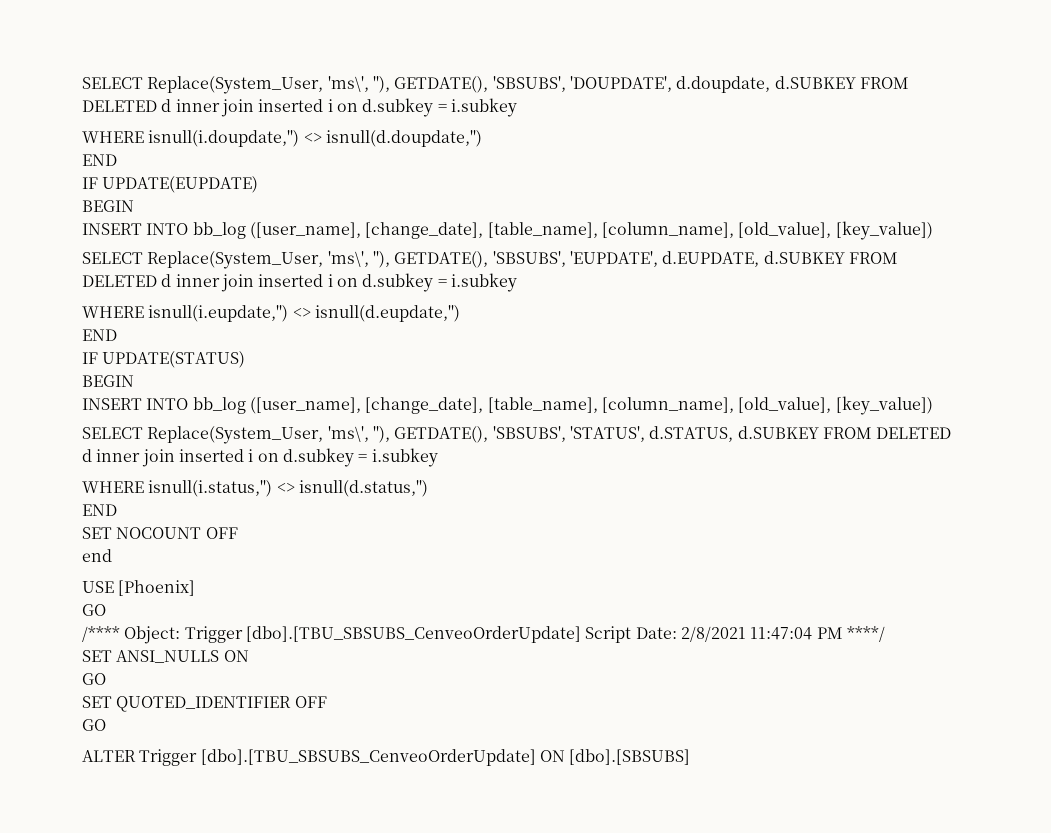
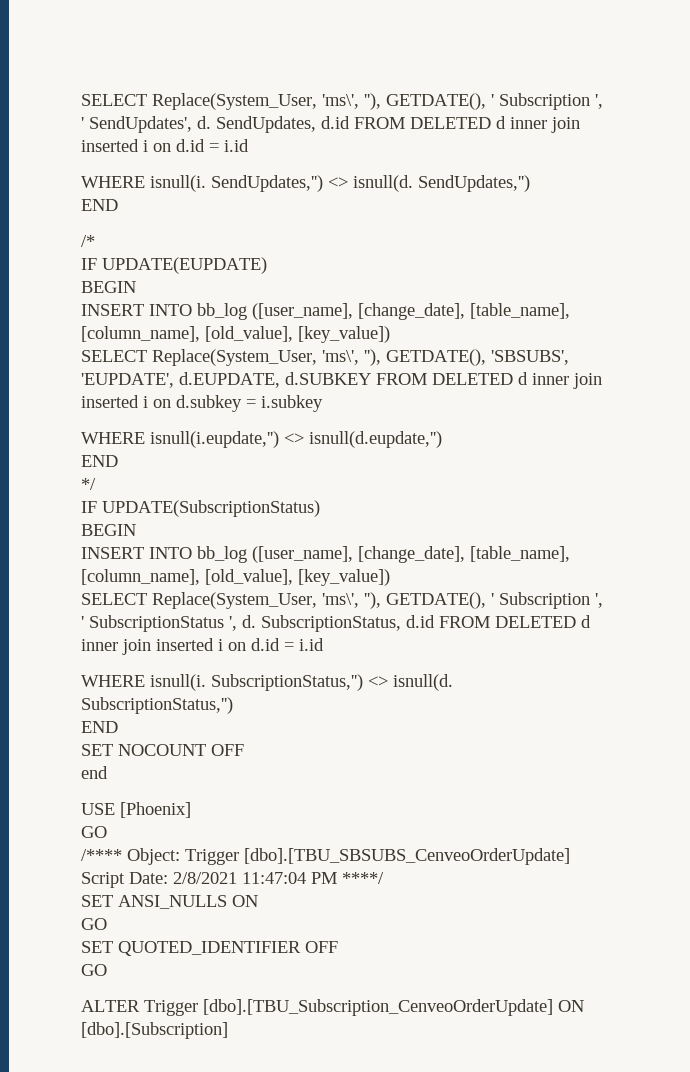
[82,76,909,94] [82,98,517,117] [82,130,482,147] [82,154,117,166] SELECT Replace(System_User, 'ms\', ''), GETDATE(), 'SBSUBS', 'DOUPDATE', d.doupdate, d.SUBKEY FROM DELETED d inner join inserted i on d.subkey = i.subkey // WHERE isnull(i.doupdate,'') <> isnull(d.doupdate,'') // END -> [81,93,603,110] [81,116,580,133] [81,139,249,152] [81,175,530,192] [81,199,118,211] [81,235,95,247] SELECT Replace(System_User, 'ms\', ''), GETDATE(), ' Subscription ', ' SendUpdates', d. SendUpdates, d.id FROM DELETED d inner join inserted i on d.id = i.id // WHERE isnull(i. SendUpdates,'') <> isnull(d. SendUpdates,'') // END // /*
[82,351,246,368] // IF UPDATE(STATUS) -> [81,478,96,490] [81,500,320,517] // */ // IF UPDATE(SubscriptionStatus)
[492,426,952,442] [82,448,438,467] [82,480,428,497] 'SBSUBS', 'STATUS', d.STATUS, d.SUBKEY FROM DELETED d inner join inserted i on d.subkey = i.subkey // WHERE isnull(i.status,'') <> isnull(d.status,'') -> [491,592,603,609] [81,615,591,632] [81,638,324,655] [81,674,453,691] [81,697,233,714] ' Subscription ', ' SubscriptionStatus ', d. SubscriptionStatus, d.id FROM DELETED d inner join inserted i on d.id = i.id // WHERE isnull(i. SubscriptionStatus,'') <> isnull(d. SubscriptionStatus,'')
[200,749,691,766] [dbo].[TBU_SBSUBS_CenveoOrderUpdate] ON [dbo].[SBSUBS] -> [203,999,584,1016] [81,1022,228,1039] [dbo].[TBU_Subscription_CenveoOrderUpdate] ON [dbo].[Subscription]

